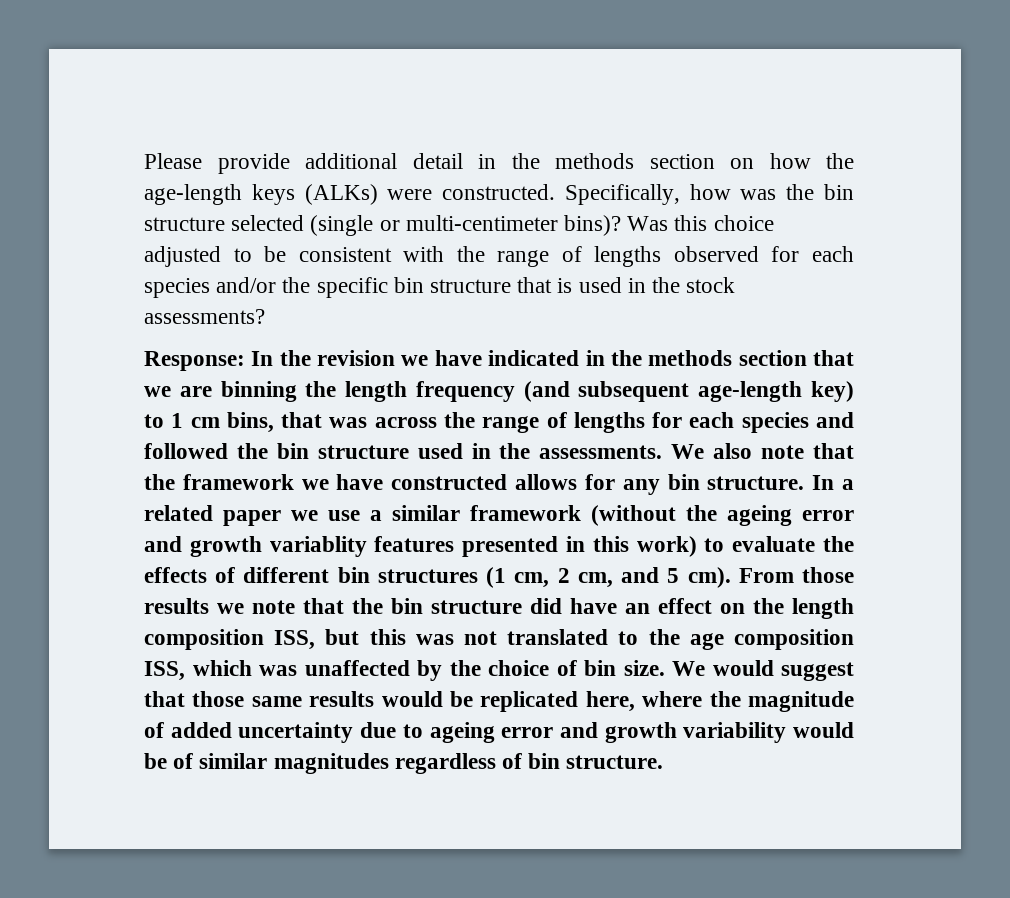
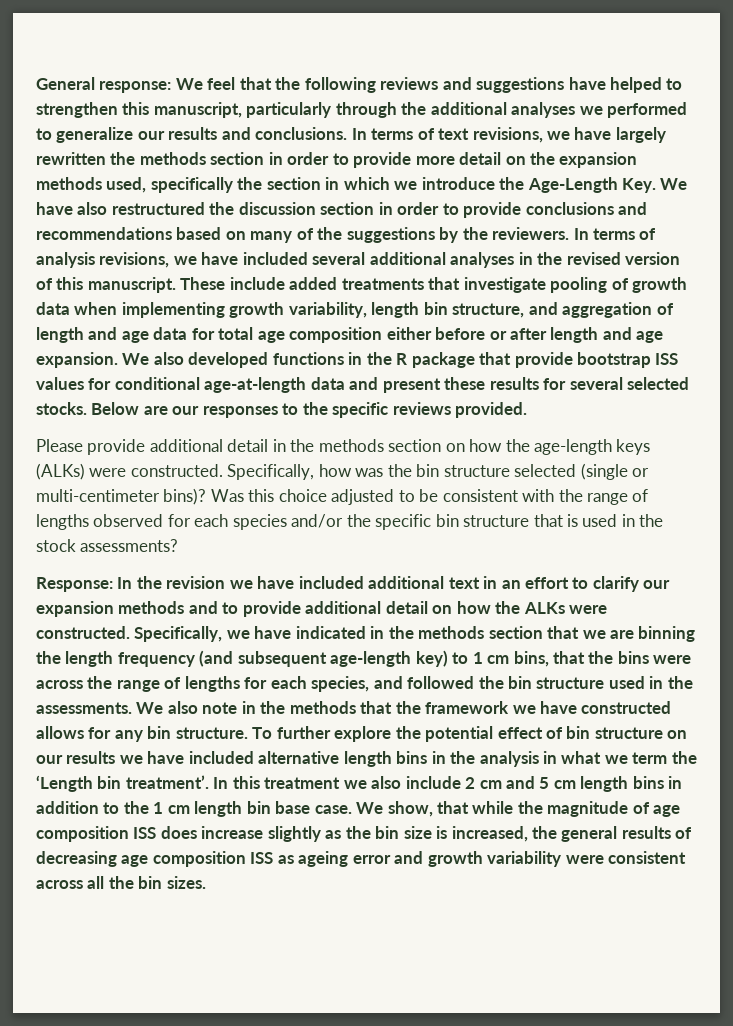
(144, 161) none -> [36,77,683,93] [36,102,688,118] [36,127,666,143] [36,152,638,168] [36,177,688,193] [36,202,648,218] [36,227,657,243] [36,252,681,268] [36,277,688,293] [36,302,674,318] [36,327,664,343] [36,352,679,368] [36,377,690,393] [36,402,528,418] General response: We feel that the following reviews and suggestions have helped to strengthen this manuscript, particularly through the additional analyses we performed to generalize our results and conclusions. In terms of text revisions, we have largely rewritten the methods section in order to provide more detail on the expansion methods used, specifically the section in which we introduce the Age-Length Key. We have also restructured the discussion section in order to provide conclusions and recommendations based on many of the suggestions by the reviewers. In terms of analysis revisions, we have included several additional analyses in the revised version of this manuscript. These include added treatments that investigate pooling of growth data when implementing growth variability, length bin structure, and aggregation of length and age data for total age composition either before or after length and age expansion. We also developed functions in the R package that provide bootstrap ISS values for conditional age-at-length data and present these results for several selected stocks. Below are our responses to the specific reviews provided. //
(482, 358) none -> [298,576,671,592] [36,601,608,617] [36,626,292,642] included additional text in an effort to clarify our expansion methods and to provide additional detail on how the ALKs were constructed. Specifically, we have
[329,417,368,428] was -> [588,651,692,664] the bins were
[741,412,809,433] species -> [311,676,370,692] species,
(805, 452) none -> [241,701,356,714] in the methods
[812,475,855,490] [144,505,854,526] [144,536,854,557] [144,567,855,588] [144,598,854,619] [144,629,854,650] [144,660,854,681] [144,691,854,712] [144,722,423,743] In a related paper we use a similar framework (without the ageing error and growth variablity features presented in this work) to evaluate the effects of different bin structures (1 cm, 2 cm, and 5 cm). From those results we note that the bin structure did have an effect on the length composition ISS, but this was not translated to the age composition ISS, which was unaffected by the choice of bin size. We would suggest that those same results would be replicated here, where the magnitude of added uncertainty due to -> [252,726,688,742] [36,751,697,767] [36,775,683,792] [36,801,681,817] [36,826,693,842] [36,851,294,867] To further explore the potential effect of bin structure on our results we have included alternative length bins in the analysis in what we term the ‘Length bin treatment’. In this treatment we also include 2 cm and 5 cm length bins in addition to the 1 cm length bin base case. We show, that while the magnitude of age composition ISS does increase slightly as the bin size is increased, the general results of decreasing age composition ISS as
[793,722,854,738] [144,753,664,774] would be of similar magnitudes regardless of bin structure. -> [565,851,687,864] [36,876,206,889] were consistent across all the bin sizes.

